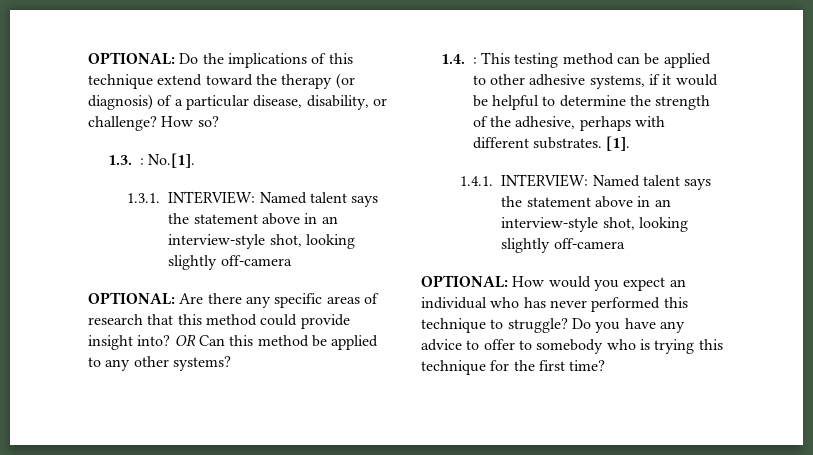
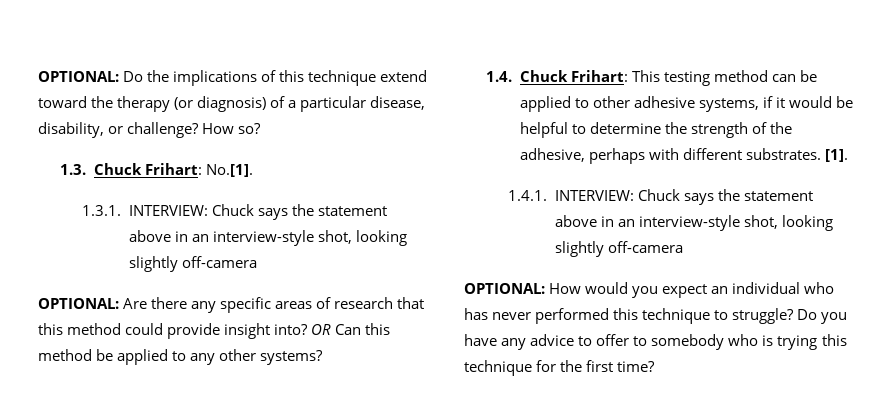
[139,158,144,165] : -> [93,163,202,175] Chuck Frihart:
[259,192,347,204] Named talent -> [211,204,254,216] Chuck
[472,57,477,64] : -> [519,70,628,82] Chuck Frihart:
[592,175,680,187] Named talent -> [637,189,680,201] Chuck

